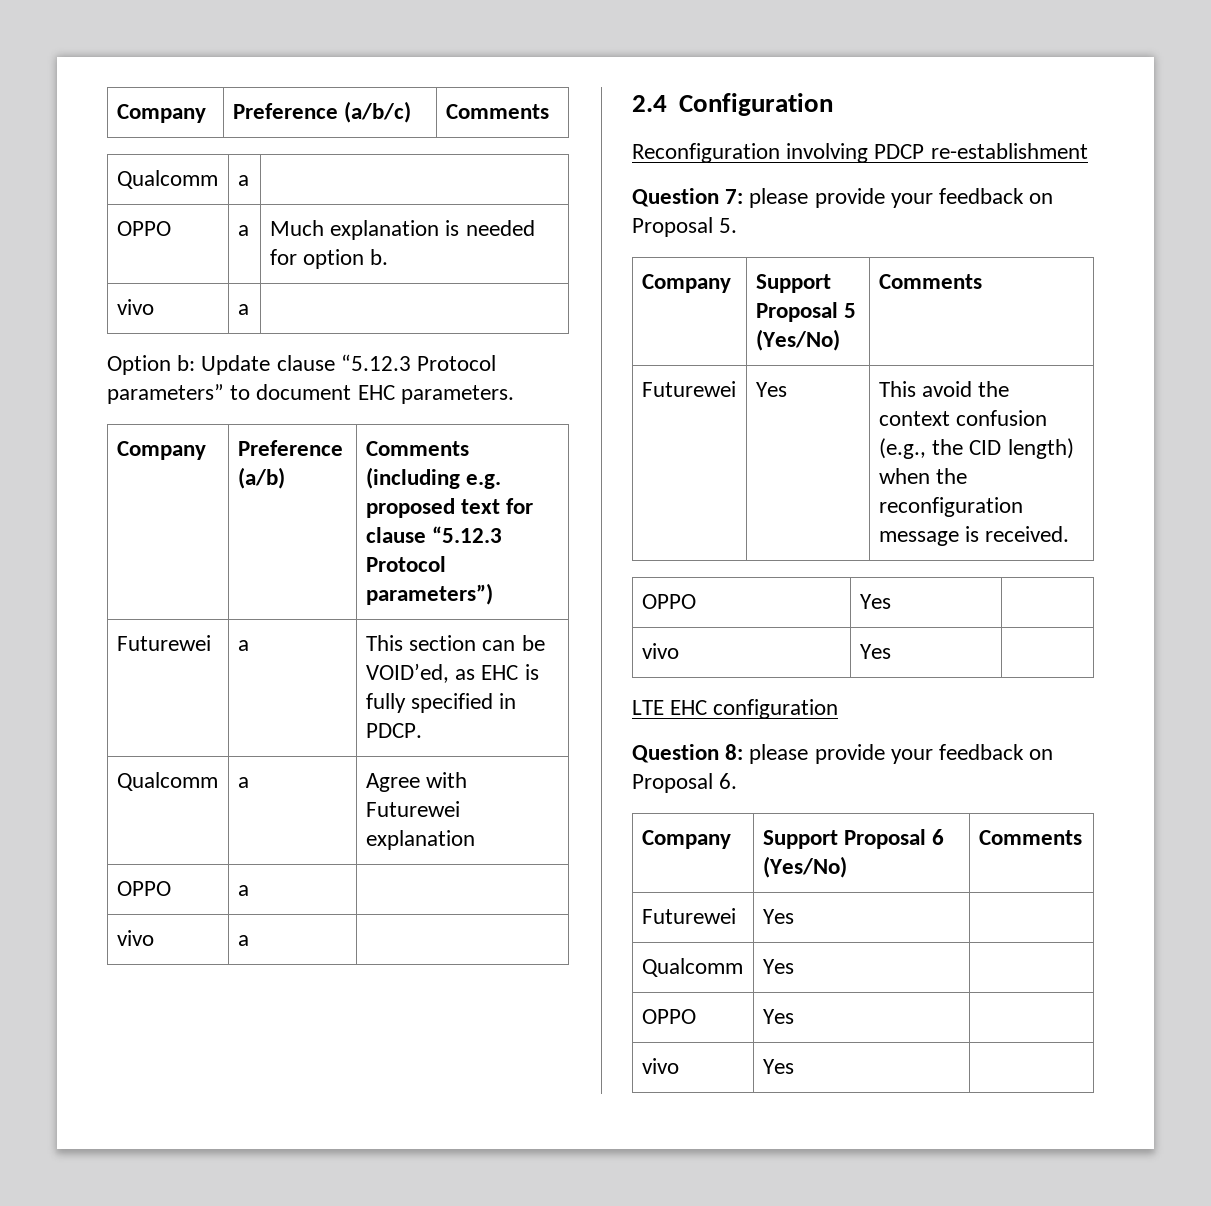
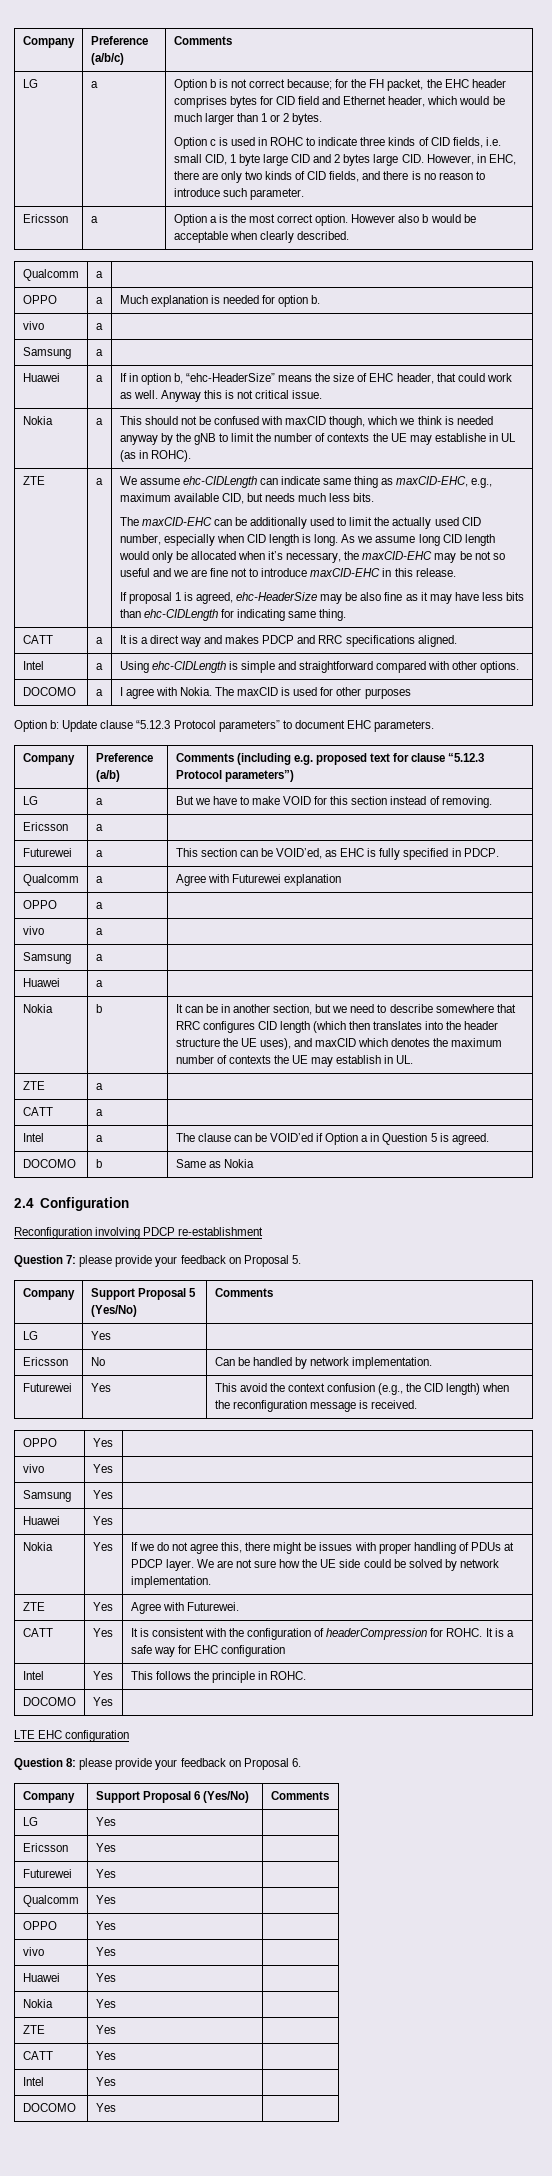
(549, 111) none -> [22,79,38,88] [90,81,98,88] [173,79,506,91] [173,96,505,108] [173,113,323,125] [173,137,501,149] [173,154,516,166] [173,171,485,183] [173,188,304,200] [22,214,68,223] [90,216,98,223] [173,214,476,226] [173,231,349,243] // LG | a | Option b is not correct because; for the FH packet, the EHC header comprises bytes for CID field and Ethernet header, which would be much larger than 1 or 2 bytes. // Option c is used in ROHC to indicate three kinds of CID fields, i.e. small CID, 1 byte large CID and 2 bytes large CID. However, in EHC, there are only two kinds of CID fields, and there is no reason to introduce such parameter. // Ericsson | a | Option a is the most correct option. However also b would be acceptable when clearly described.
(249, 309) none -> [22,347,71,359] [95,349,103,356] [22,373,60,382] [95,375,103,382] [119,373,512,385] [119,390,323,402] [22,416,53,425] [95,418,103,425] [119,416,493,428] [119,433,517,445] [119,450,191,462] [22,476,45,485] [95,478,103,485] [119,476,493,488] [119,493,375,504] [119,517,481,529] [119,534,495,546] [118,551,505,563] [119,568,456,577] [119,592,525,604] [119,609,347,621] [22,635,53,644] [95,637,103,644] [119,635,457,647] [22,661,44,670] [95,663,103,670] [119,661,520,673] [22,687,76,696] [95,689,103,696] [119,687,411,699] // Samsung | a | // Huawei | a | If in option b, “ehc-HeaderSize” means the size of EHC header, that could work as well. Anyway this is not critical issue. // Nokia | a | This should not be confused with maxCID though, which we think is needed anyway by the gNB to limit the number of contexts the UE may establishe in UL (as in ROHC). // ZTE | a | We assume ehc-CIDLength can indicate same thing as maxCID-EHC, e.g., maximum available CID, but needs much less bits. // The maxCID-EHC can be additionally used to limit the actually used CID number, especially when CID length is long. As we assume long CID length would only be allocated when it’s necessary, the maxCID-EHC may be not so useful and we are fine not to introduce maxCID-EHC in this release. // If proposal 1 is agreed, ehc-HeaderSize may be also fine as it may have less bits than ehc-CIDLength for indicating same thing. // CATT | a | It is a direct way and makes PDCP and RRC specifications aligned. // Intel | a | Using ehc-CIDLength is simple and straightforward compared with other options. // DOCOMO | a | I agree with Nokia. The maxCID is used for other purposes
(493, 594) none -> [22,796,38,805] [95,798,103,805] [175,796,492,808] [22,822,68,831] [95,824,103,831] // LG | a | But we have to make VOID for this section instead of removing. // Ericsson | a |
(249, 940) none -> [22,952,71,964] [95,954,103,961] [22,978,60,987] [95,980,103,987] [22,1004,53,1013] [95,1004,102,1013] [175,1004,516,1015] [175,1021,499,1033] [175,1038,503,1050] [175,1055,414,1067] [22,1081,45,1090] [95,1083,103,1090] [22,1107,53,1116] [95,1109,103,1116] [22,1133,44,1142] [95,1135,103,1142] [175,1133,489,1145] [22,1159,76,1168] [95,1159,102,1168] [175,1159,254,1168] // Samsung | a | // Huawei | a | // Nokia | b | It can be in another section, but we need to describe somewhere that RRC configures CID length (which then translates into the header structure the UE uses), and maxCID which denotes the maximum number of contexts the UE may establish in UL. // ZTE | a | // CATT | a | // Intel | a | The clause can be VOID’ed if Option a in Question 5 is agreed. // DOCOMO | b | Same as Nokia
(982, 281) none -> [22,1331,38,1340] [90,1331,111,1340] [22,1357,68,1366] [90,1357,105,1366] [214,1357,433,1369] // LG | Yes | // Ericsson | No | Can be handled by network implementation.
(891, 651) none -> [22,1490,71,1502] [92,1490,113,1499] [22,1516,60,1525] [92,1516,113,1525] [22,1542,53,1551] [92,1542,113,1551] [130,1542,515,1554] [130,1559,499,1571] [130,1576,211,1588] [22,1602,45,1611] [92,1602,113,1611] [130,1602,239,1614] [22,1628,53,1637] [92,1628,113,1637] [130,1628,514,1640] [130,1645,285,1657] [22,1671,44,1680] [92,1671,113,1680] [130,1671,307,1683] [22,1697,76,1706] [92,1697,113,1706] // Samsung | Yes | // Huawei | Yes | // Nokia | Yes | If we do not agree this, there might be issues with proper handling of PDUs at PDCP layer. We are not sure how the UE side could be solved by network implementation. // ZTE | Yes | Agree with Futurewei. // CATT | Yes | It is consistent with the configuration of headerCompression for ROHC. It is a safe way for EHC configuration // Intel | Yes | This follows the principle in ROHC. // DOCOMO | Yes |
(1082, 837) none -> [22,1817,38,1826] [95,1817,116,1826] [22,1843,68,1852] [95,1843,116,1852] // LG | Yes | // Ericsson | Yes |
(794, 1066) none -> [22,1973,60,1982] [95,1973,116,1982] [22,1999,53,2008] [95,1999,116,2008] [22,2025,45,2034] [95,2025,116,2034] [22,2051,53,2060] [95,2051,116,2060] [22,2077,44,2086] [95,2077,116,2086] [22,2103,76,2112] [95,2103,116,2112] // Huawei | Yes | // Nokia | Yes | // ZTE | Yes | // CATT | Yes | // Intel | Yes | // DOCOMO | Yes |

